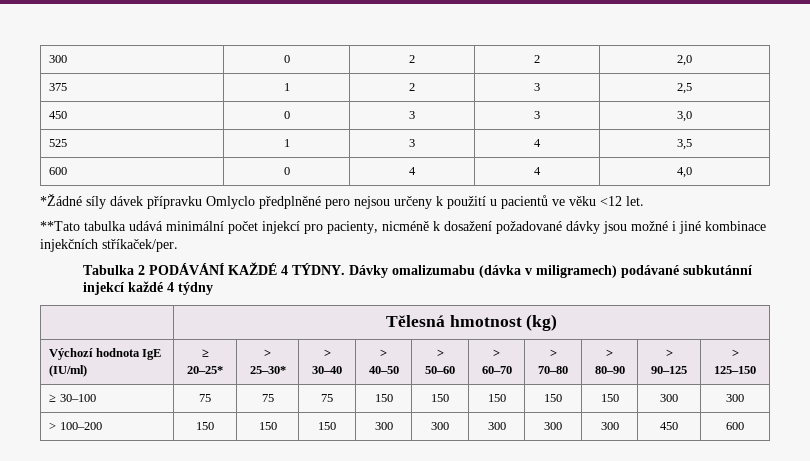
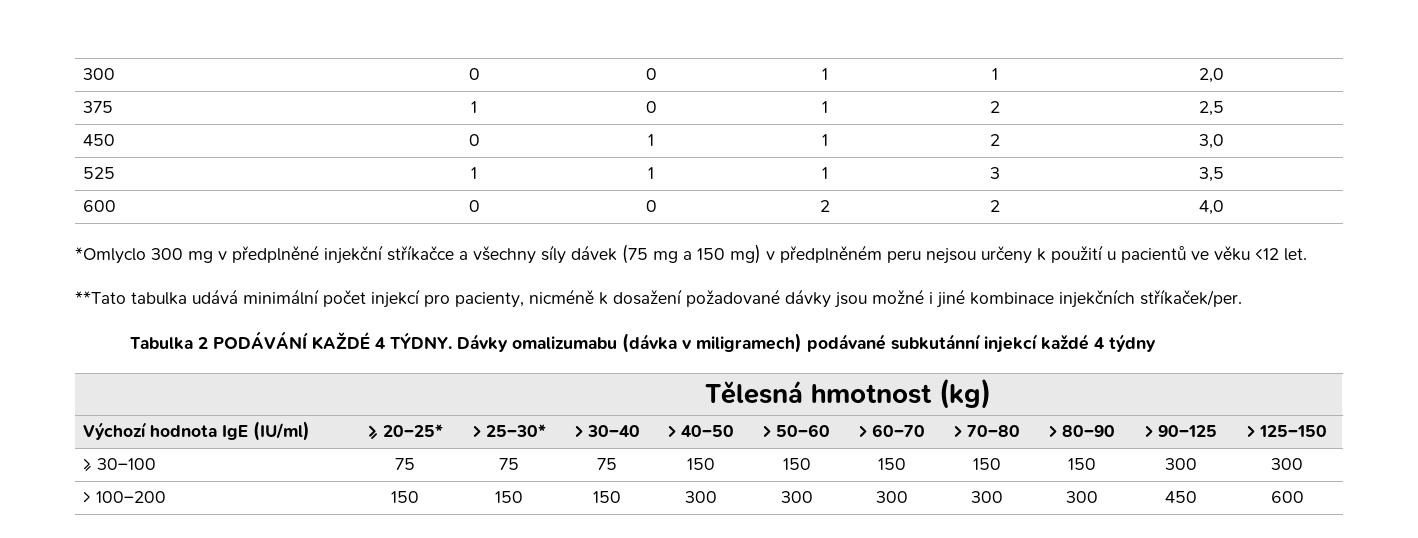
[409,55,415,63] [534,55,540,63] [677,55,692,66] [49,83,68,91] [283,83,290,91] [409,83,415,91] [534,83,540,91] [677,83,692,94] [49,111,68,119] [283,111,290,119] [409,111,415,119] [534,111,540,119] [677,111,692,122] [49,139,68,147] [283,139,290,147] [409,139,415,147] [534,139,541,147] [677,139,692,150] [49,167,68,175] [283,167,290,175] [409,167,416,175] [534,167,541,175] [677,167,692,178] [40,194,350,209] 2 | 2 | 2,0 // 375 | 1 | 2 | 3 | 2,5 // 450 | 0 | 3 | 3 | 3,0 // 525 | 1 | 3 | 4 | 3,5 // 600 | 0 | 4 | 4 | 4,0 // *Žádné síly dávek přípravku Omlyclo předplněné pero -> [645,68,657,80] [821,68,828,80] [991,68,998,80] [1198,68,1224,83] [83,101,114,113] [471,101,477,113] [645,101,657,113] [821,101,828,113] [989,101,1000,113] [1198,101,1224,116] [83,134,116,146] [468,134,480,146] [648,134,654,146] [821,134,828,146] [989,134,1000,146] [1198,134,1224,149] [83,167,116,179] [471,167,477,179] [648,167,654,179] [821,167,828,179] [989,167,1000,179] [1198,167,1224,182] [83,200,117,212] [468,200,480,212] [645,200,657,212] [819,200,830,212] [989,200,1000,212] [1198,200,1224,215] [75,244,921,264] 0 | 1 | 1 | 2,0 // 375 | 1 | 0 | 1 | 2 | 2,5 // 450 | 0 | 1 | 1 | 2 | 3,0 // 525 | 1 | 1 | 1 | 3 | 3,5 // 600 | 0 | 0 | 2 | 2 | 4,0 // *Omlyclo 300 mg v předplněné injekční stříkačce a všechny síly dávek (75 mg a 150 mg) v předplněném peru

